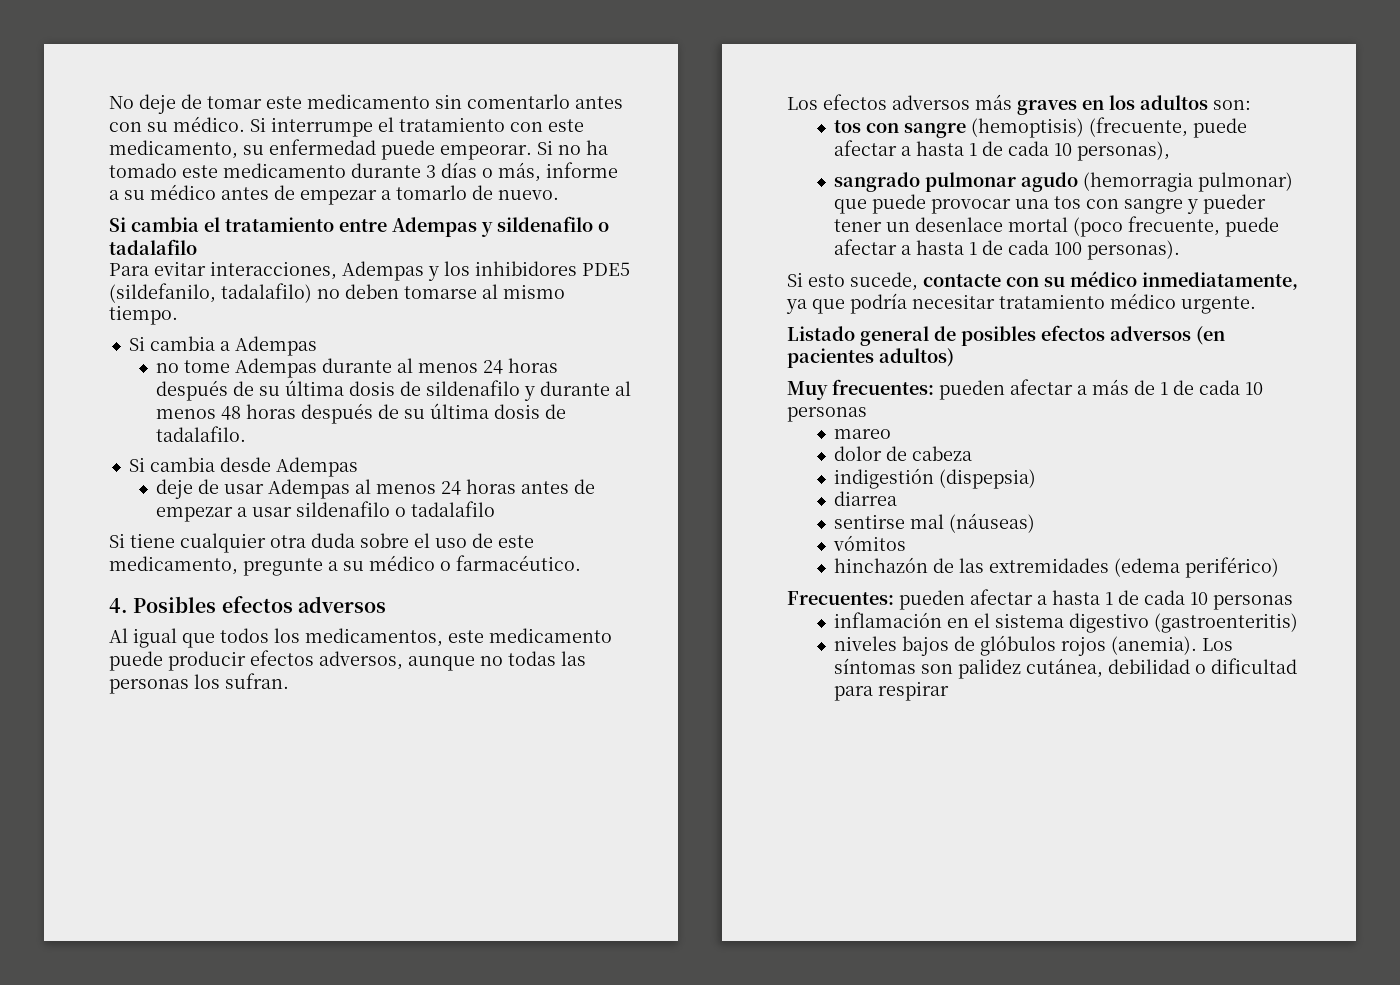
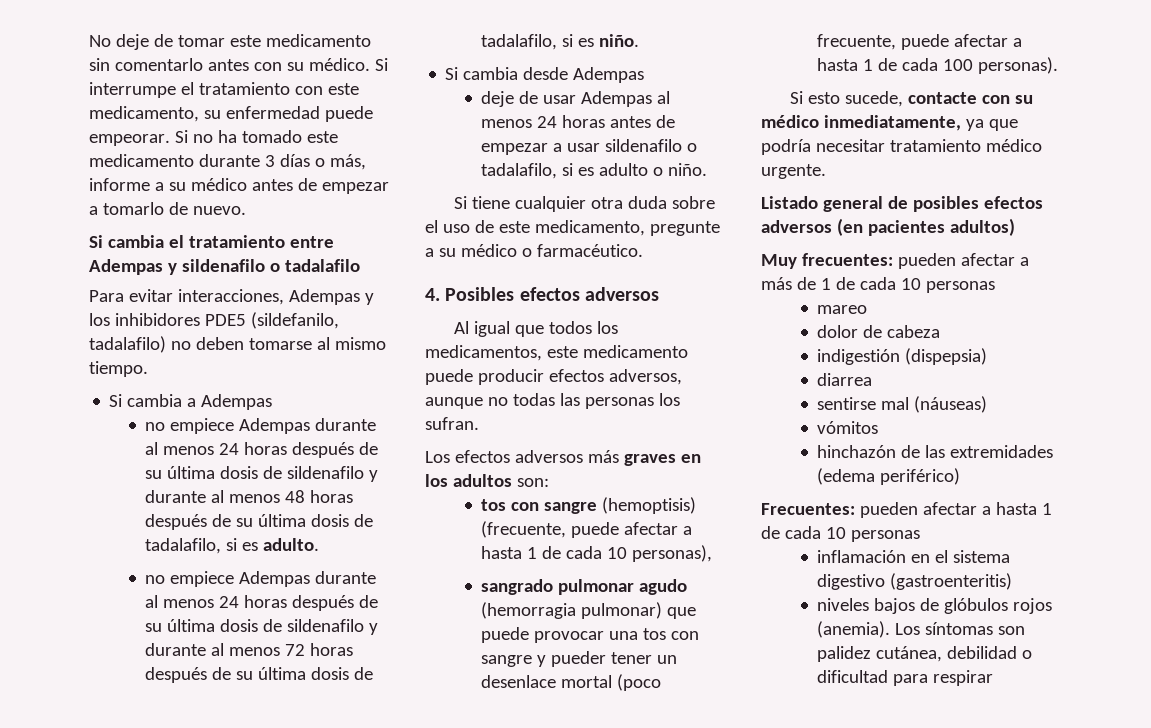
[183,360,230,373] tome -> [170,418,235,434] empiece
[155,426,246,442] tadalafilo. -> [145,538,320,554] [145,571,377,587] [145,595,379,611] [145,619,379,635] [145,643,354,656] [145,667,374,683] [481,34,640,50] tadalafilo, si es adulto. // no empiece Adempas durante al menos 24 horas después de su última dosis de sildenafilo y durante al menos 72 horas después de su última dosis de tadalafilo, si es niño.
[410,501,495,517] tadalafilo -> [481,163,708,179] tadalafilo, si es adulto o niño.

